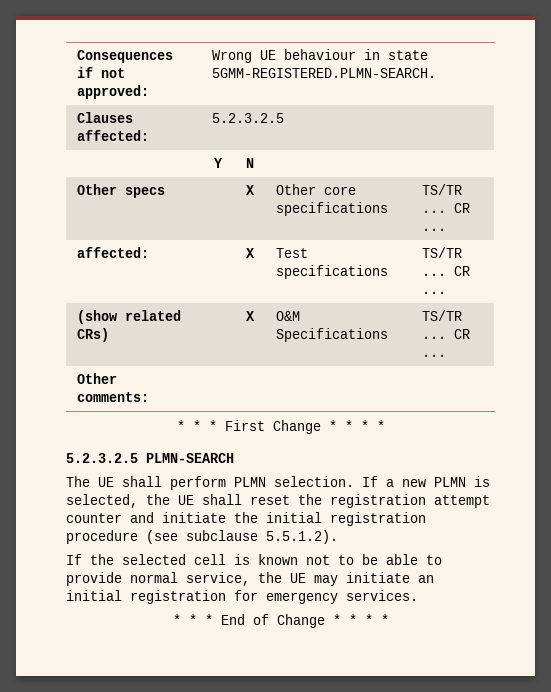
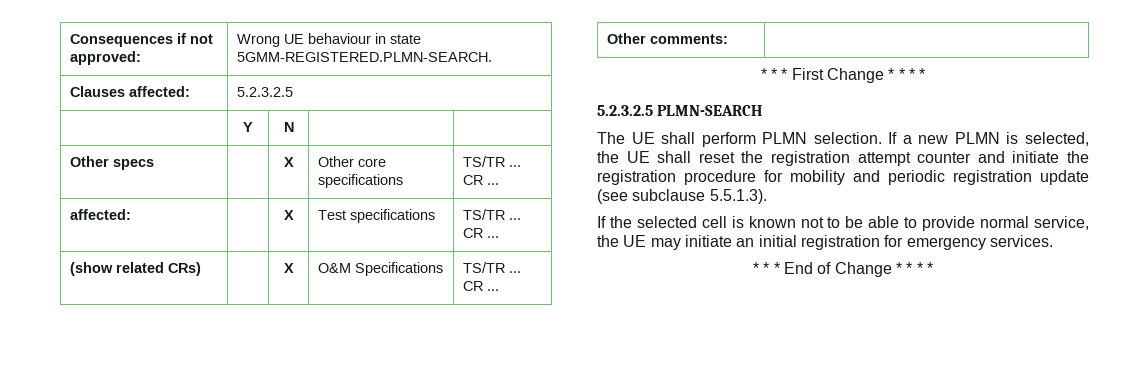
[266,512,322,523] initial -> (1089, 157) none
(138, 537) none -> [764,170,1089,185] for mobility and periodic registration update
[266,530,338,544] 5.5.1.2). -> [709,189,767,204] 5.5.1.3).

